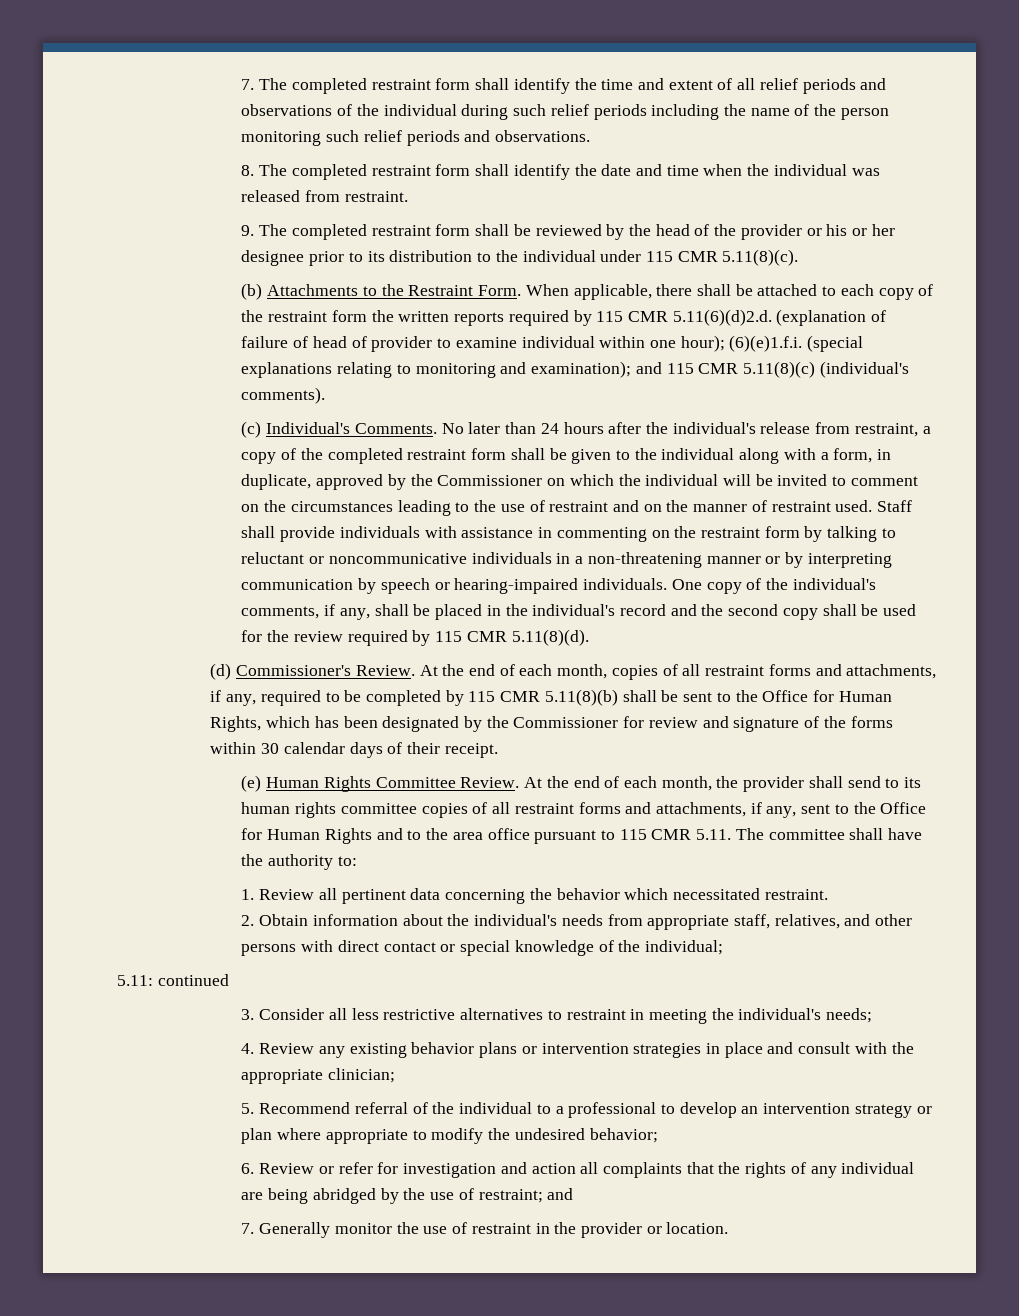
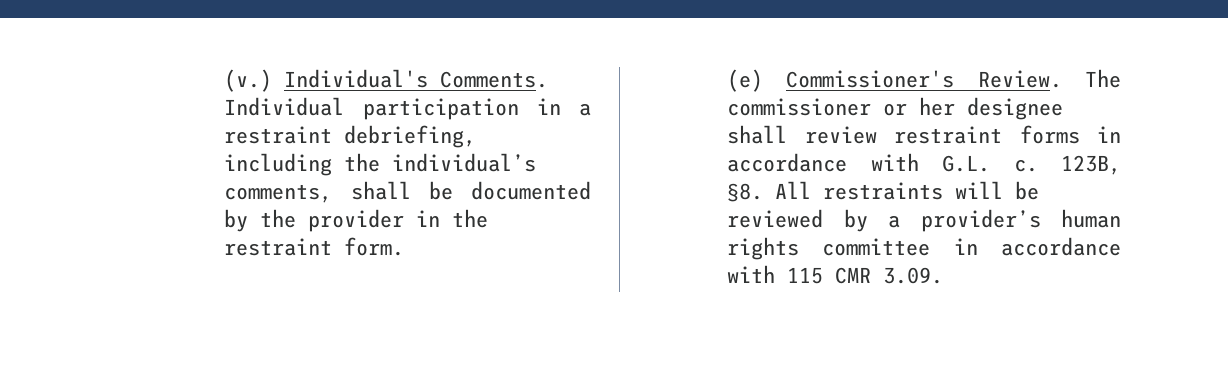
[241,78,887,94] [241,104,889,120] [241,130,591,146] [241,164,880,180] [241,190,408,202] [241,224,895,240] [241,249,799,266] [241,283,934,300] [241,309,887,326] [241,335,864,352] [241,361,909,378] [241,387,326,404] [241,421,931,438] [241,448,892,464] [241,474,918,490] [241,500,913,516] [241,526,896,542] [241,552,892,568] [241,578,876,594] [241,604,917,620] [241,629,589,646] [210,663,937,680] [210,689,892,706] [210,716,893,732] [210,742,498,758] [241,775,922,792] [241,802,927,818] [241,828,923,844] [241,854,357,870] [241,888,828,904] [241,914,913,930] [241,940,723,956] [117,974,229,986] [241,1008,873,1024] [241,1042,914,1058] [241,1068,396,1084] [241,1102,932,1118] [241,1128,658,1144] [241,1162,915,1178] [241,1188,574,1204] [241,1222,729,1238] 7. The completed restraint form shall identify the time and extent of all relief periods and observations of the individual during such relief periods including the name of the person monitoring such relief periods and observations. // 8. The completed restraint form shall identify the date and time when the individual was released from restraint. // 9. The completed restraint form shall be reviewed by the head of the provider or his or her designee prior to its distribution to the individual under 115 CMR 5.11(8)(c). // (b) Attachments to the Restraint Form. When applicable, there shall be attached to each copy of the restraint form the written reports required by 115 CMR 5.11(6)(d)2.d. (explanation of failure of head of provider to examine individual within one hour); (6)(e)1.f.i. (special explanations relating to monitoring and examination); and 115 CMR 5.11(8)(c) (individual's comments). // (c) Individual's Comments. No later than 24 hours after the individual's release from restraint, a copy of the completed restraint form shall be given to the individual along with a form, in duplicate, approved by the Commissioner on which the individual will be invited to comment on the circumstances leading to the use of restraint and on the manner of restraint used. Staff shall provide individuals with assistance in commenting on the restraint form by talking to reluctant or noncommunicative individuals in a non-threatening manner or by interpreting communication by speech or hearing-impaired individuals. One copy of the individual's comments, if any, shall be placed in the individual's record and the second copy shall be used for the review required by 115 CMR 5.11(8)(d). // (d) Commissioner's Review. At the end of each month, copies of all restraint forms and attachments, if any, required to be completed by 115 CMR 5.11(8)(b) shall be sent to the Office for Human Rights, which has been designated by the Commissioner for review and signature of the forms within 30 calendar days of their receipt. // (e) Human Rights Committee Review. At the end of each month, the provider shall send to its human rights committee copies of all restraint forms and attachments, if any, sent to the Office for Human Rights and to the area office pursuant to 115 CMR 5.11. The committee shall have the authority to: // 1. Review all pertinent data concerning the behavior which necessitated restraint. // 2. Obtain information about the individual's needs from appropriate staff, relatives, and other persons with direct contact or special knowledge of the individual; // 5.11: continued // 3. Consider all less restrictive alternatives to restraint in meeting the individual's needs; // 4. Review any existing behavior plans or intervention strategies in place and consult with the appropriate clinician; // 5. Recommend referral of the individual to a professional to develop an intervention strategy or plan where appropriate to modify the undesired behavior; // 6. Review or refer for investigation and action all complaints that the rights of any individual are being abridged by the use of restraint; and // 7. Generally monitor the use of restraint in the provider or location. -> [224,69,549,92] [224,97,591,120] [224,125,477,148] [224,153,537,176] [224,181,591,203] [224,209,489,232] [224,237,405,256] [727,69,1121,92] [727,97,1064,120] [727,125,1121,144] [727,153,1121,175] [727,181,1040,202] [727,209,1121,232] [727,237,1121,260] [727,265,944,284] (v.) Individual's Comments. Individual participation in a restraint debriefing, including the individual’s comments, shall be documented by the provider in the restraint form. // (e) Commissioner's Review. The commissioner or her designee shall review restraint forms in accordance with G.L. c. 123B, §8. All restraints will be reviewed by a provider’s human rights committee in accordance with 115 CMR 3.09.

